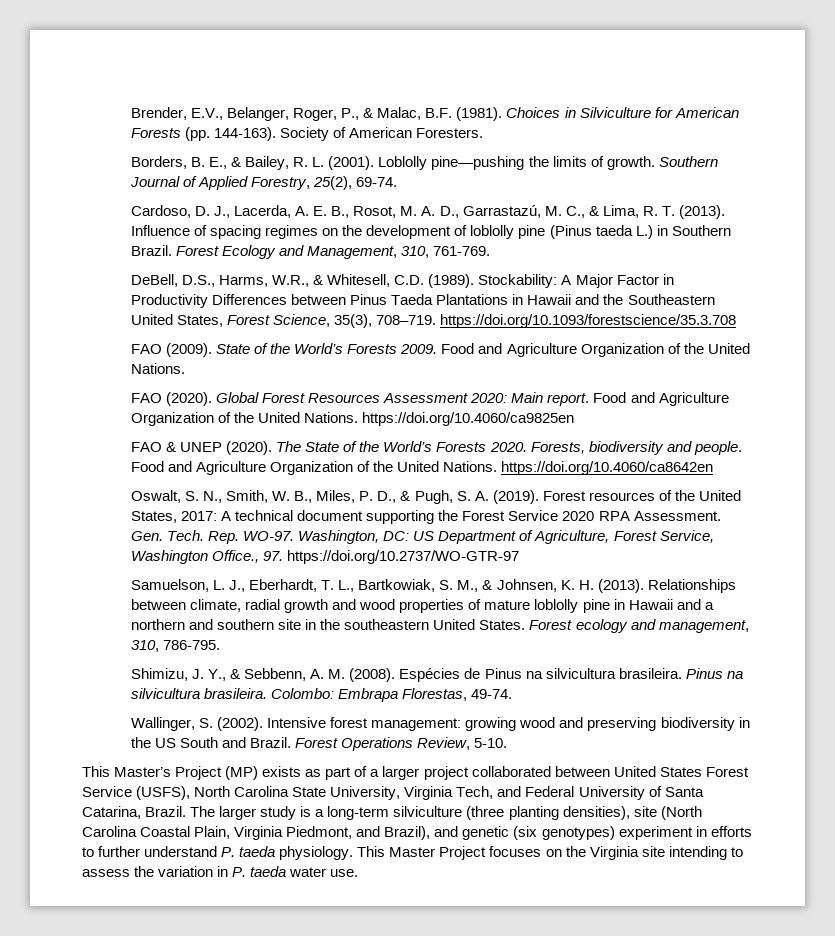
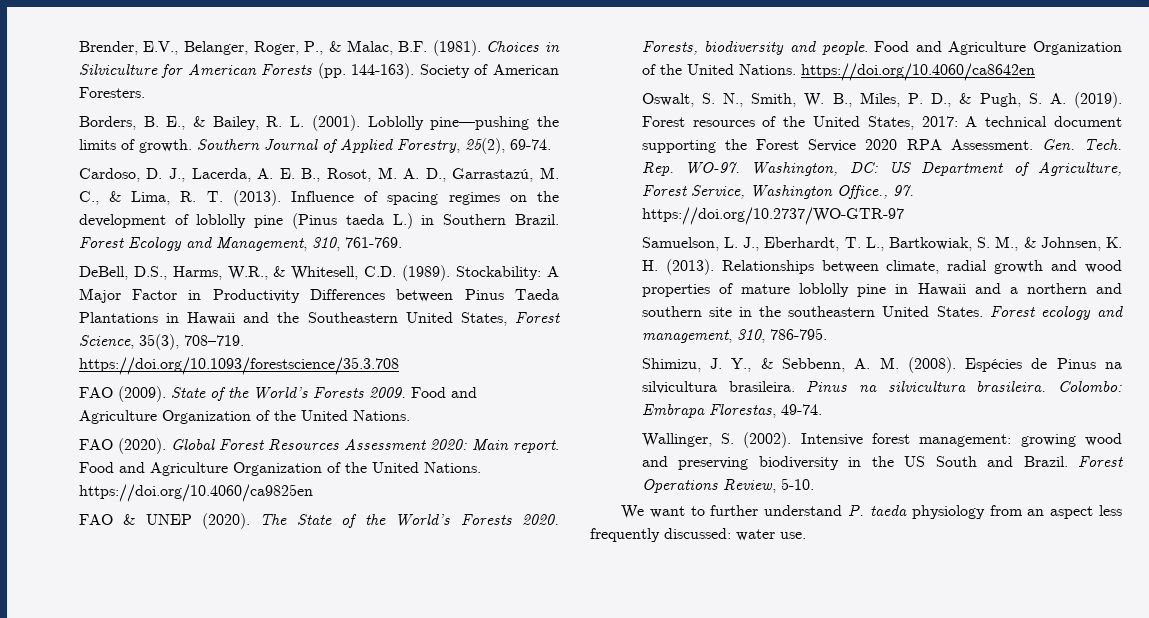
[82,766,749,780] [82,786,704,800] [82,806,702,820] [82,826,752,840] This Master’s Project (MP) exists as part of a larger project collaborated between United States Forest Service (USFS), North Carolina State University, Virginia Tech, and Federal University of Santa Catarina, Brazil. The larger study is a long-term silviculture (three planting densities), site (North Carolina Coastal Plain, Virginia Piedmont, and Brazil), and genetic (six genotypes) experiment in efforts -> [620,505,685,519] We want
[279,846,743,860] [82,866,287,877] physiology. This Master Project focuses on the Virginia site intending to assess the variation in P. taeda -> [911,505,1122,519] [590,528,731,542] physiology from an aspect less frequently discussed:

